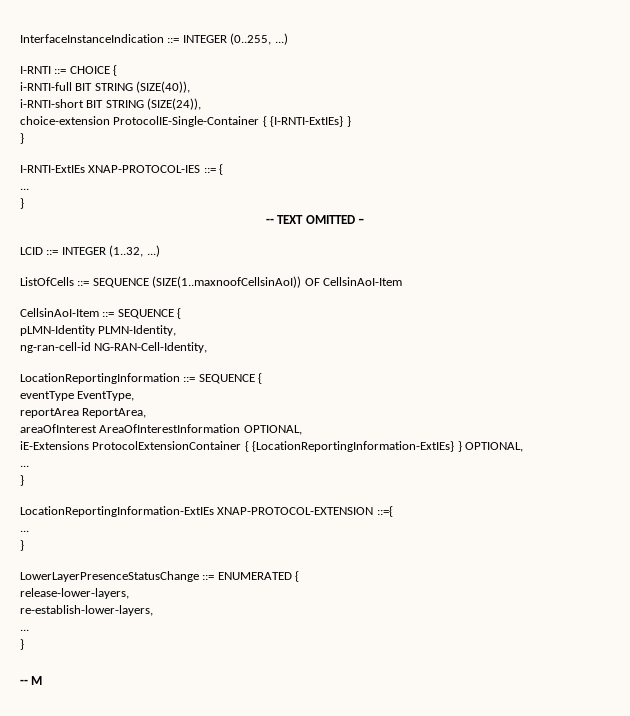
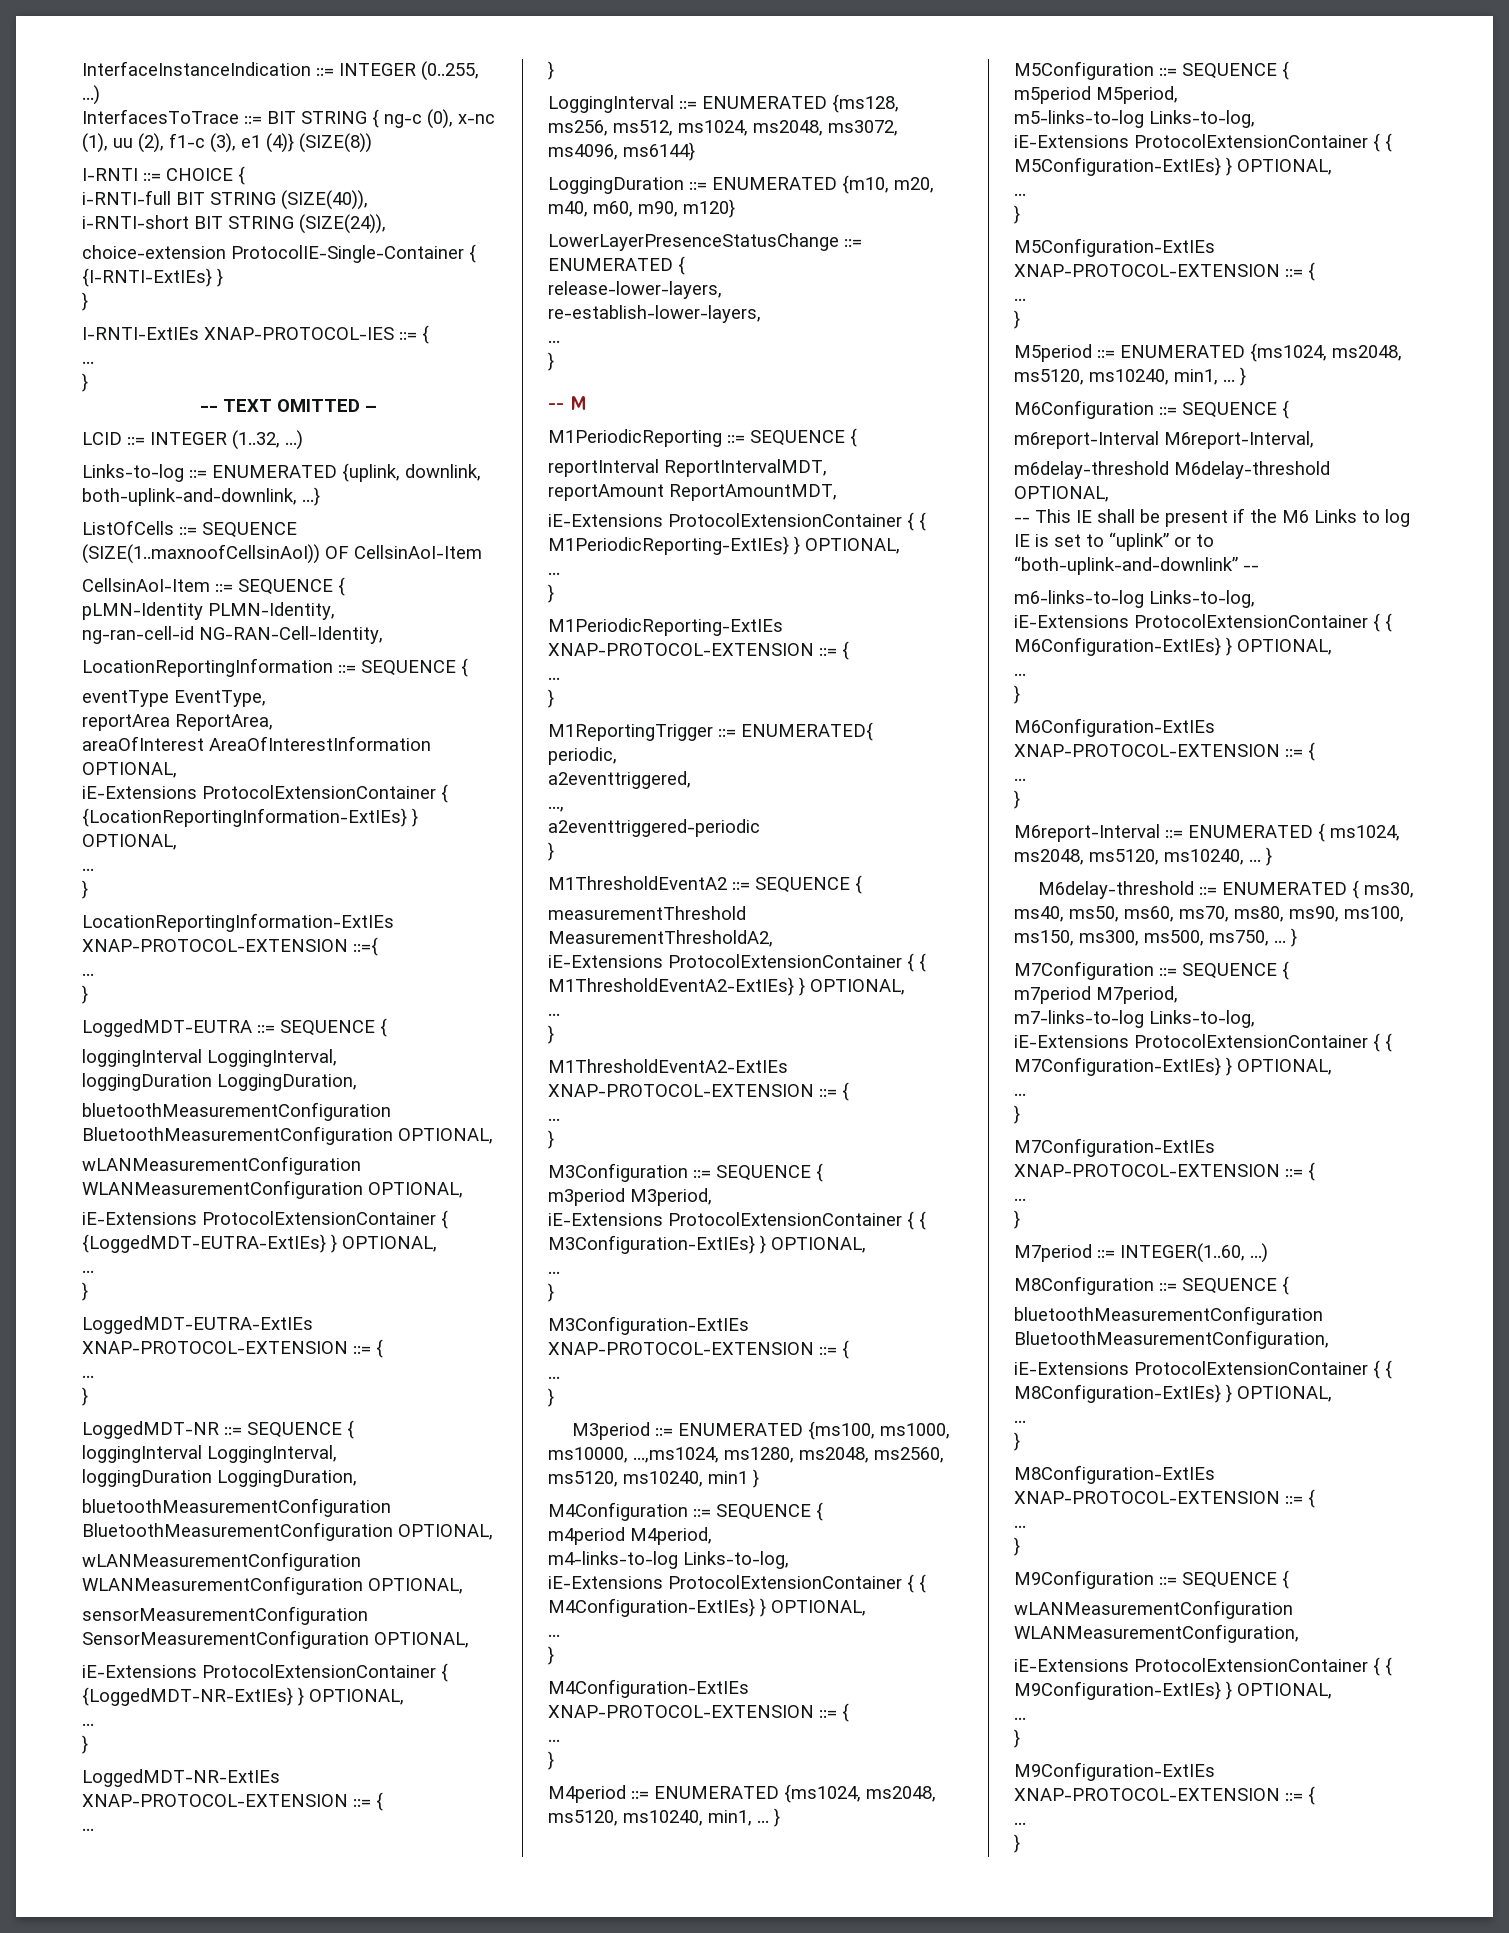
(288, 39) none -> [82,109,495,129] [82,133,372,153] // InterfacesToTrace ::= BIT STRING { ng-c (0), x-nc (1), uu (2), f1-c (3), e1 (4)} (SIZE(8))
(160, 251) none -> [82,463,481,482] [82,487,320,506] // Links-to-log ::= ENUMERATED {uplink, downlink, both-uplink-and-downlink, ...}
(24, 545) none -> [82,1018,387,1037] [82,1049,337,1067] [82,1073,357,1091] [82,1102,391,1121] [82,1126,493,1145] [82,1156,361,1175] [82,1180,463,1199] [82,1210,448,1229] [82,1234,437,1253] [82,1270,94,1273] [82,1282,88,1301] [82,1316,313,1334] [82,1339,383,1358] [82,1375,94,1378] [82,1387,88,1406] [82,1420,354,1439] [82,1445,337,1463] [82,1469,357,1487] [82,1498,391,1517] [82,1522,493,1541] [82,1552,361,1571] [82,1576,463,1595] [82,1606,368,1625] [82,1630,469,1649] [82,1663,448,1682] [82,1687,404,1706] [82,1723,94,1726] [82,1735,88,1754] [82,1769,280,1787] [82,1792,383,1811] [82,1828,94,1831] [548,61,554,80] [548,94,899,113] [548,120,898,136] [548,142,695,161] [548,175,934,194] [548,199,735,218] // LoggedMDT-EUTRA ::= SEQUENCE { // loggingInterval LoggingInterval, // loggingDuration LoggingDuration, // bluetoothMeasurementConfiguration BluetoothMeasurementConfiguration OPTIONAL, // wLANMeasurementConfiguration WLANMeasurementConfiguration OPTIONAL, // iE-Extensions ProtocolExtensionContainer { {LoggedMDT-EUTRA-ExtIEs} } OPTIONAL, // ... // } // LoggedMDT-EUTRA-ExtIEs XNAP-PROTOCOL-EXTENSION ::= { // ... // } // LoggedMDT-NR ::= SEQUENCE { // loggingInterval LoggingInterval, // loggingDuration LoggingDuration, // bluetoothMeasurementConfiguration BluetoothMeasurementConfiguration OPTIONAL, // wLANMeasurementConfiguration WLANMeasurementConfiguration OPTIONAL, // sensorMeasurementConfiguration SensorMeasurementConfiguration OPTIONAL, // iE-Extensions ProtocolExtensionContainer { {LoggedMDT-NR-ExtIEs} } OPTIONAL, // ... // } // LoggedMDT-NR-ExtIEs XNAP-PROTOCOL-EXTENSION ::= { // ... // } // LoggingInterval ::= ENUMERATED {ms128, ms256, ms512, ms1024, ms2048, ms3072, ms4096, ms6144} // LoggingDuration ::= ENUMERATED {m10, m20, m40, m60, m90, m120}
(43, 680) none -> [548,428,857,447] [548,459,827,477] [548,484,837,501] [548,512,926,531] [548,536,900,555] [548,572,560,575] [548,584,554,603] [548,618,783,636] [548,641,849,660] [548,677,560,680] [548,689,554,708] [548,722,873,741] [548,747,617,765] [548,771,691,789] [548,806,564,812] [548,819,760,837] [548,842,554,861] [548,875,862,894] [548,906,746,920] [548,930,773,947] [548,953,926,972] [548,977,905,996] [548,1013,560,1016] [548,1025,554,1044] [548,1059,788,1073] [548,1082,849,1101] [548,1118,560,1121] [548,1130,554,1149] [548,1163,823,1182] [548,1188,712,1206] [548,1211,926,1230] [548,1235,866,1254] [548,1271,560,1274] [548,1283,554,1302] [548,1316,749,1335] [548,1340,849,1359] [548,1376,560,1379] [548,1388,554,1407] [572,1421,951,1440] [548,1447,944,1463] [548,1469,759,1488] [548,1502,823,1521] [548,1527,712,1545] [548,1551,789,1569] [548,1574,926,1593] [548,1598,866,1617] [548,1634,560,1637] [548,1646,554,1665] [548,1679,749,1698] [548,1703,849,1722] [548,1739,560,1742] [548,1751,554,1770] [548,1784,936,1803] [548,1808,780,1827] [1014,61,1289,80] [1014,86,1178,104] [1014,110,1255,128] [1014,133,1392,152] [1014,157,1332,176] [1014,193,1026,196] [1014,205,1020,224] [1014,238,1215,257] [1014,262,1315,281] [1014,298,1026,301] [1014,310,1020,329] [1014,343,1402,362] [1014,367,1246,386] [1014,400,1289,419] [1014,431,1314,449] [1014,461,1330,479] [1014,486,1109,502] [1014,508,1410,527] [1014,532,1214,551] [1014,556,1259,575] [1014,590,1255,608] [1014,613,1392,632] [1014,637,1332,656] [1014,673,1026,676] [1014,685,1020,704] [1014,718,1215,737] [1014,742,1315,761] [1014,778,1026,781] [1014,790,1020,809] [1014,823,1400,842] [1014,847,1272,866] [1038,880,1415,899] [1014,906,1404,922] [1014,928,1297,947] [1014,961,1289,980] [1014,986,1178,1004] [1014,1010,1255,1028] [1014,1033,1392,1052] [1014,1057,1332,1076] [1014,1093,1026,1096] [1014,1105,1020,1124] [1014,1138,1215,1157] [1014,1162,1315,1181] [1014,1198,1026,1201] [1014,1210,1020,1229] [1014,1243,1268,1263] [1014,1276,1289,1295] [1014,1306,1323,1325] [1014,1330,1329,1349] [1014,1360,1392,1379] [1014,1384,1332,1403] [1014,1420,1026,1423] [1014,1432,1020,1451] [1014,1465,1215,1484] [1014,1489,1315,1508] [1014,1525,1026,1528] [1014,1537,1020,1556] [1014,1570,1289,1589] [1014,1600,1293,1619] [1014,1624,1299,1643] [1014,1657,1392,1676] [1014,1681,1332,1700] [1014,1717,1026,1720] [1014,1729,1020,1748] [1014,1762,1215,1781] [1014,1786,1315,1805] [1014,1822,1026,1825] [1014,1834,1020,1853] // M1PeriodicReporting ::= SEQUENCE { // reportInterval ReportIntervalMDT, // reportAmount ReportAmountMDT, // iE-Extensions ProtocolExtensionContainer { { M1PeriodicReporting-ExtIEs} } OPTIONAL, // ... // } // M1PeriodicReporting-ExtIEs XNAP-PROTOCOL-EXTENSION ::= { // ... // } // M1ReportingTrigger ::= ENUMERATED{ // periodic, // a2eventtriggered, // ..., // a2eventtriggered-periodic // } // M1ThresholdEventA2 ::= SEQUENCE { // measurementThreshold MeasurementThresholdA2, // iE-Extensions ProtocolExtensionContainer { { M1ThresholdEventA2-ExtIEs} } OPTIONAL, // ... // } // M1ThresholdEventA2-ExtIEs XNAP-PROTOCOL-EXTENSION ::= { // ... // } // M3Configuration ::= SEQUENCE { // m3period M3period, // iE-Extensions ProtocolExtensionContainer { { M3Configuration-ExtIEs} } OPTIONAL, // ... // } // M3Configuration-ExtIEs XNAP-PROTOCOL-EXTENSION ::= { // ... // } // M3period ::= ENUMERATED {ms100, ms1000, ms10000, ...,ms1024, ms1280, ms2048, ms2560, ms5120, ms10240, min1 } // M4Configuration ::= SEQUENCE { // m4period M4period, // m4-links-to-log Links-to-log, // iE-Extensions ProtocolExtensionContainer { { M4Configuration-ExtIEs} } OPTIONAL, // ... // } // M4Configuration-ExtIEs XNAP-PROTOCOL-EXTENSION ::= { // ... // } // M4period ::= ENUMERATED {ms1024, ms2048, ms5120, ms10240, min1, ... } // M5Configuration ::= SEQUENCE { // m5period M5period, // m5-links-to-log Links-to-log, // iE-Extensions ProtocolExtensionContainer { { M5Configuration-ExtIEs} } OPTIONAL, // ... // } // M5Configuration-ExtIEs XNAP-PROTOCOL-EXTENSION ::= { // ... // } // M5period ::= ENUMERATED {ms1024, ms2048, ms5120, ms10240, min1, ... } // M6Configuration ::= SEQUENCE { // m6report-Interval M6report-Interval, // m6delay-threshold M6delay-threshold OPTIONAL, // -- This IE shall be present if the M6 Links to log IE is set to “uplink” or to “both-uplink-and-downlink” -- // m6-links-to-log Links-to-log, // iE-Extensions ProtocolExtensionContainer { { M6Configuration-ExtIEs} } OPTIONAL, // ... // } // M6Configuration-ExtIEs XNAP-PROTOCOL-EXTENSION ::= { // ... // } // M6report-Interval ::= ENUMERATED { ms1024, ms2048, ms5120, ms10240, ... } // M6delay-threshold ::= ENUMERATED { ms30, ms40, ms50, ms60, ms70, ms80, ms90, ms100, ms150, ms300, ms500, ms750, ... } // M7Configuration ::= SEQUENCE { // m7period M7period, // m7-links-to-log Links-to-log, // iE-Extensions ProtocolExtensionContainer { { M7Configuration-ExtIEs} } OPTIONAL, // ... // } // M7Configuration-ExtIEs XNAP-PROTOCOL-EXTENSION ::= { // ... // } // M7period ::= INTEGER(1..60, ...) // M8Configuration ::= SEQUENCE { // bluetoothMeasurementConfiguration BluetoothMeasurementConfiguration, // iE-Extensions ProtocolExtensionContainer { { M8Configuration-ExtIEs} } OPTIONAL, // ... // } // M8Configuration-ExtIEs XNAP-PROTOCOL-EXTENSION ::= { // ... // } // M9Configuration ::= SEQUENCE { // wLANMeasurementConfiguration WLANMeasurementConfiguration, // iE-Extensions ProtocolExtensionContainer { { M9Configuration-ExtIEs} } OPTIONAL, // ... // } // M9Configuration-ExtIEs XNAP-PROTOCOL-EXTENSION ::= { // ... // }

